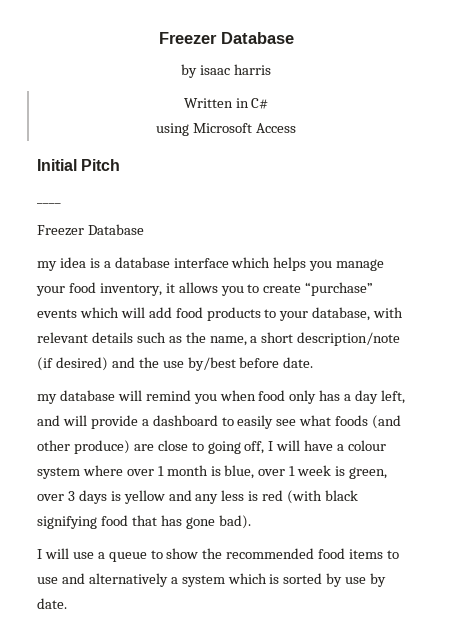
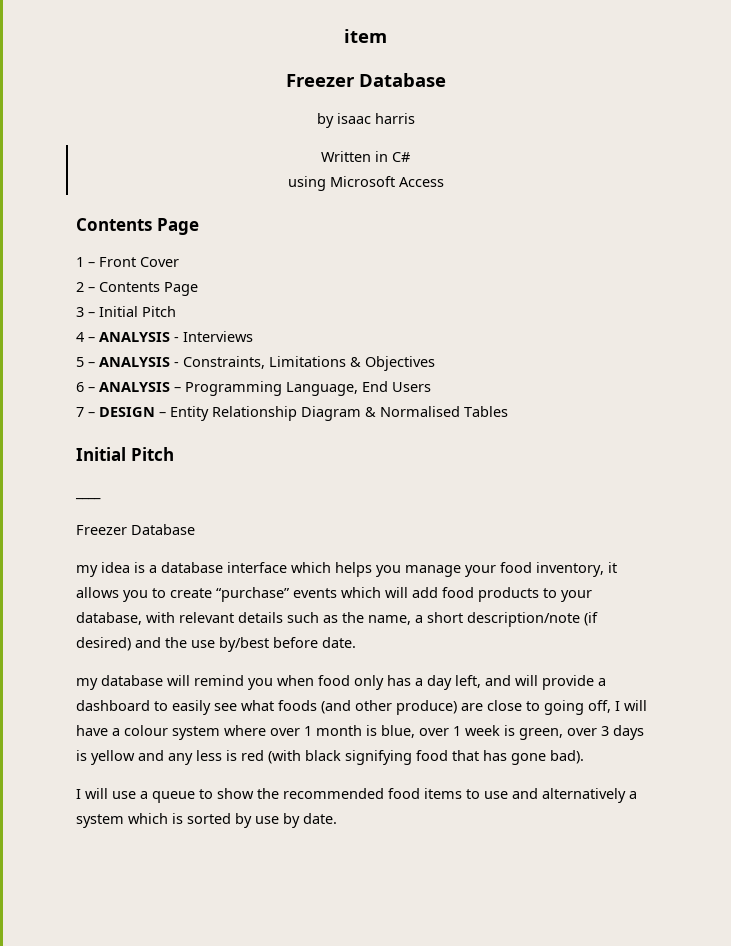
(158, 38) none -> [344,29,387,43] item //
(296, 128) none -> [76,218,199,235] [76,257,179,267] [76,282,198,296] [76,306,176,317] [76,331,253,342] [76,356,435,371] [76,381,431,396] [76,406,508,421] // Contents Page // 1 – Front Cover // 2 – Contents Page // 3 – Initial Pitch // 4 – ANALYSIS - Interviews // 5 – ANALYSIS - Constraints, Limitations & Objectives // 6 – ANALYSIS – Programming Language, End Users // 7 – DESIGN – Entity Relationship Diagram & Normalised Tables

